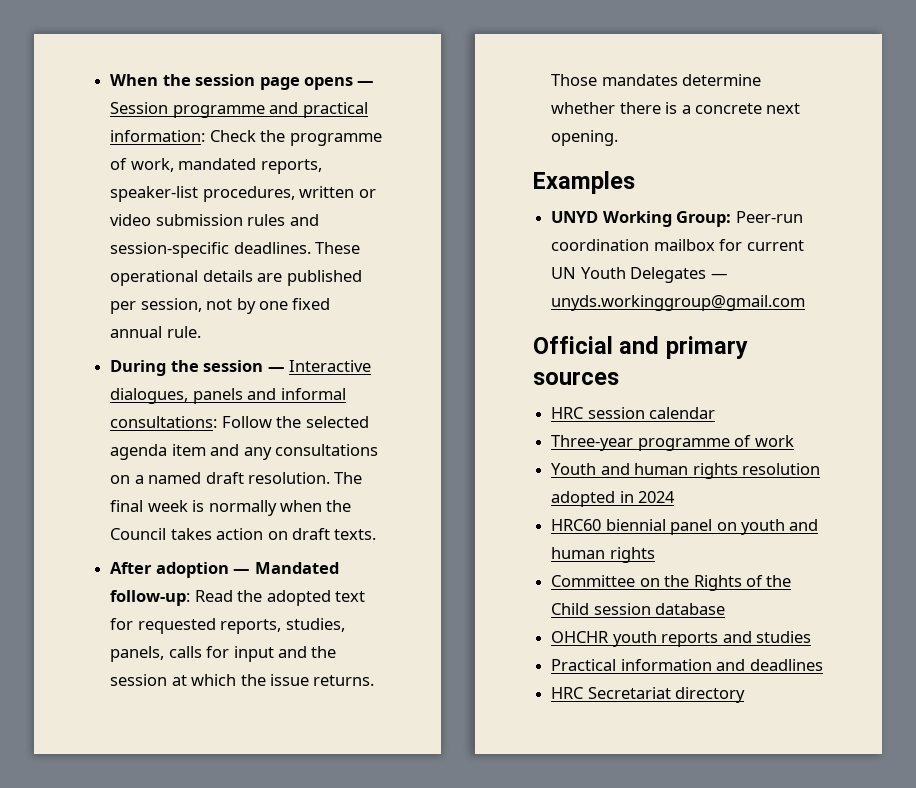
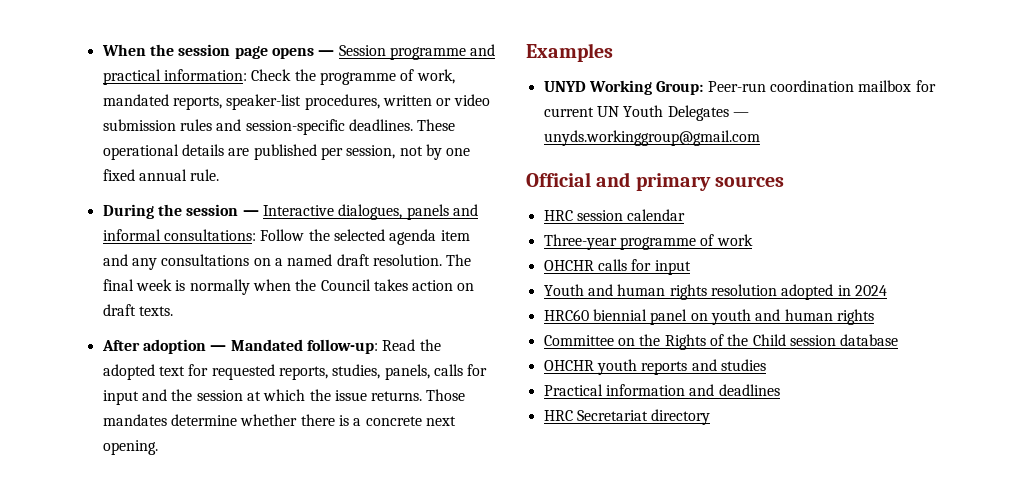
(794, 441) none -> [543,259,691,275] // OHCHR calls for input

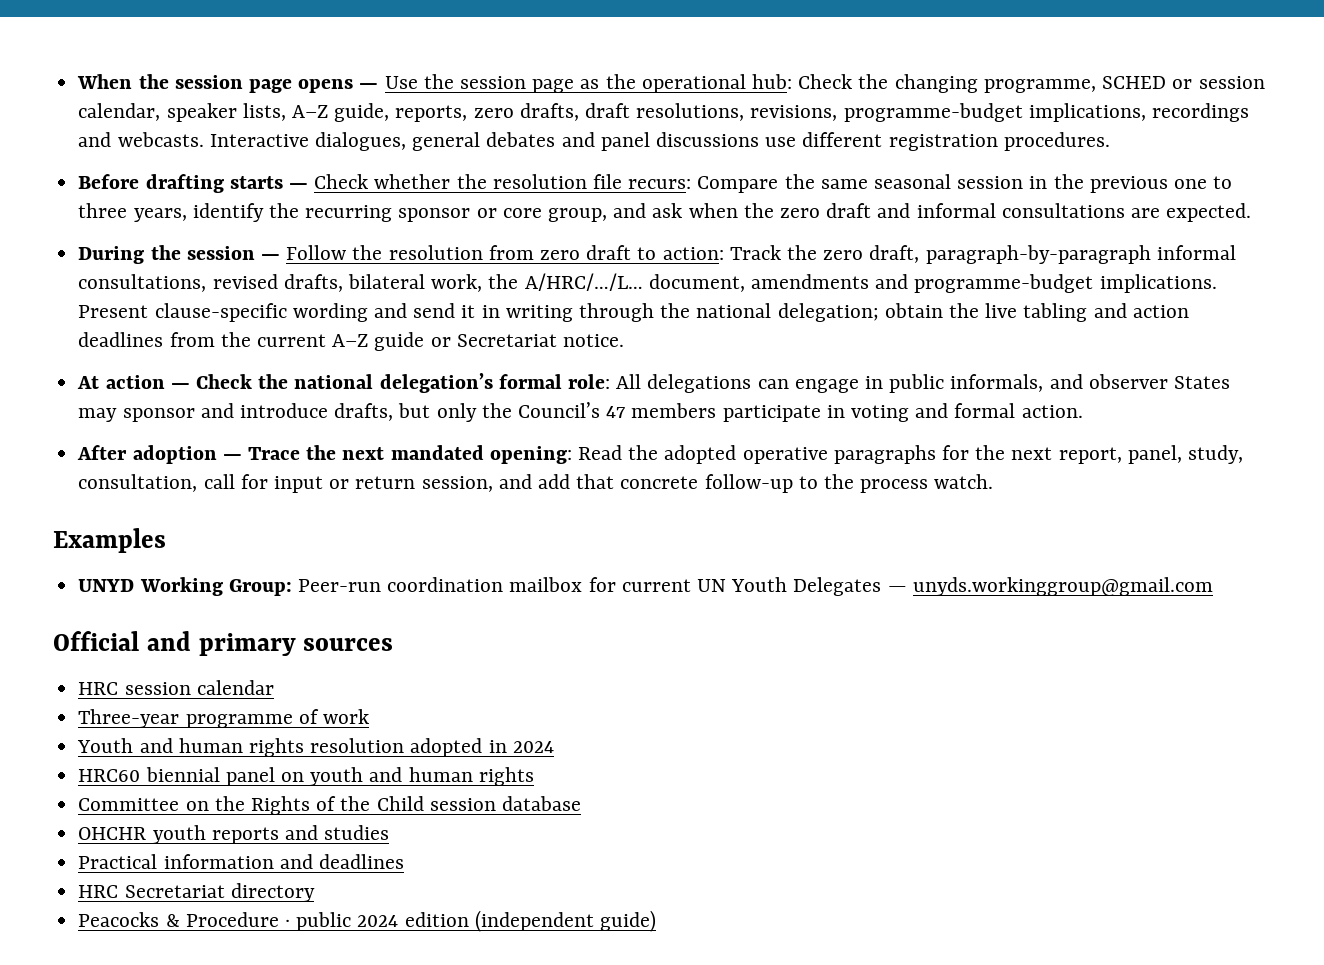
[338,44,496,60] [102,69,455,85] [102,94,490,110] [102,119,456,135] [102,144,471,160] [102,169,220,181] [102,204,478,220] [102,229,470,245] [102,254,472,270] [102,279,475,295] [102,304,173,316] [101,339,441,354] [102,364,488,380] [102,389,466,405] [102,414,456,426] [102,440,158,455] Session programme and practical information: Check the programme of work, mandated reports, speaker-list procedures, written or video submission rules and session-specific deadlines. These operational details are published per session, not by one fixed annual rule. // During the session — Interactive dialogues, panels and informal consultations: Follow the selected agenda item and any consultations on a named draft resolution. The final week is normally when the Council takes action on draft texts. // After adoption — Mandated follow-up: Read the adopted text for requested reports, studies, panels, calls for input and the session at which the issue returns. Those mandates determine whether there is a concrete next opening. -> [384,74,1265,93] [78,103,1250,122] [78,132,1110,151] [78,174,1233,193] [78,203,1252,222] [78,245,1236,264] [78,273,1217,293] [78,303,1189,322] [78,332,624,351] [77,373,1231,393] [78,402,1083,422] [77,445,1244,464] [78,474,994,493] Use the session page as the operational hub: Check the changing programme, SCHED or session calendar, speaker lists, A–Z guide, reports, zero drafts, draft resolutions, revisions, programme-budget implications, recordings and webcasts. Interactive dialogues, general debates and panel discussions use different registration procedures. // Before drafting starts — Check whether the resolution file recurs: Compare the same seasonal session in the previous one to three years, identify the recurring sponsor or core group, and ask when the zero draft and informal consultations are expected. // During the session — Follow the resolution from zero draft to action: Track the zero draft, paragraph-by-paragraph informal consultations, revised drafts, bilateral work, the A/HRC/…/L… document, amendments and programme-budget implications. Present clause-specific wording and send it in writing through the national delegation; obtain the live tabling and action deadlines from the current A–Z guide or Secretariat notice. // At action — Check the national delegation’s formal role: All delegations can engage in public informals, and observer States may sponsor and introduce drafts, but only the Council’s 47 members participate in voting and formal action. // After adoption — Trace the next mandated opening: Read the adopted operative paragraphs for the next report, panel, study, consultation, call for input or return session, and add that concrete follow-up to the process watch.
[543,259,691,275] // OHCHR calls for input -> (369, 716) none
(711, 417) none -> [78,910,656,932] // Peacocks & Procedure · public 2024 edition (independent guide)

